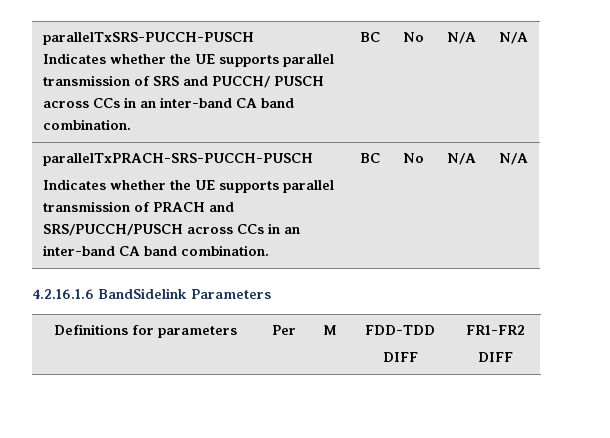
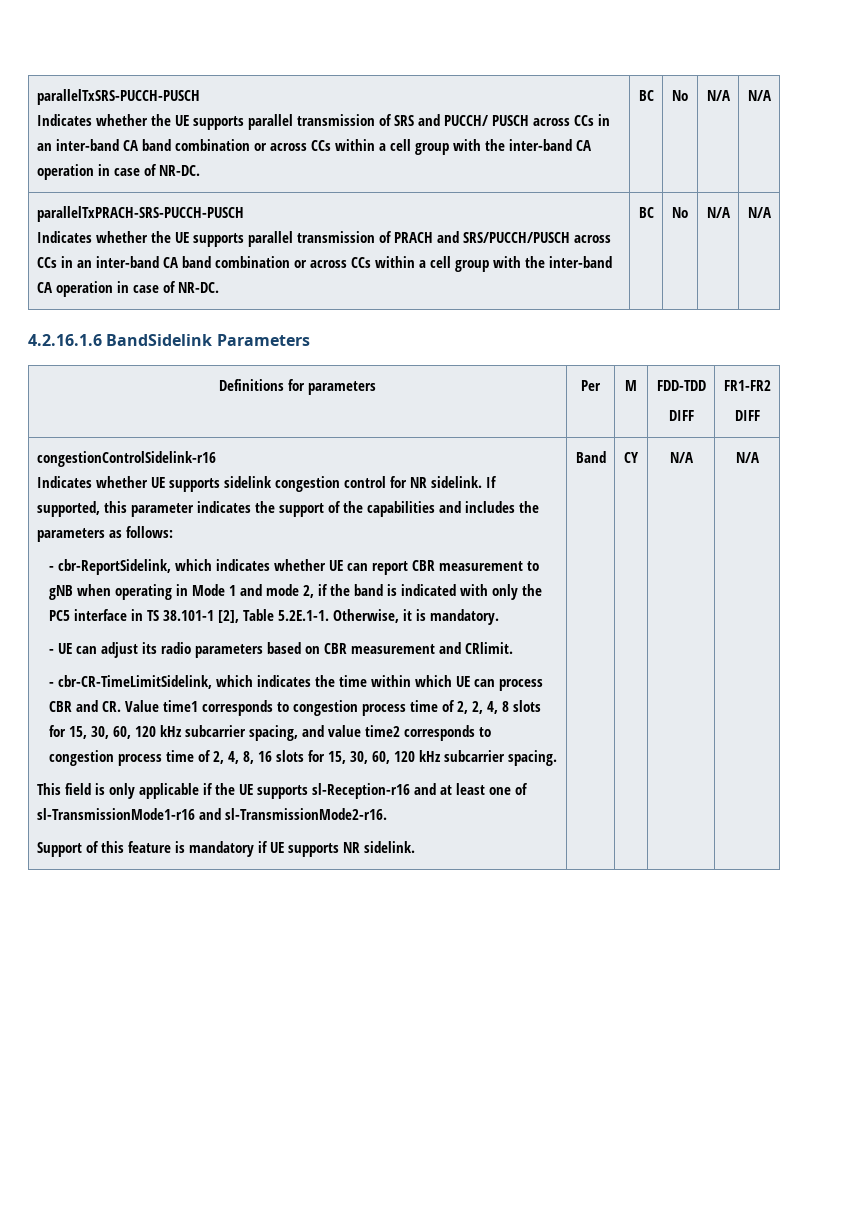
[43,119,132,130] combination. -> [174,139,592,155] [36,164,200,180] combination or across CCs within a cell group with the inter-band CA operation in case of NR-DC.
[181,245,270,256] combination. -> [214,256,612,272] [36,281,219,297] combination or across CCs within a cell group with the inter-band CA operation in case of NR-DC.
(513, 357) none -> [36,451,216,467] [36,476,497,492] [36,501,539,517] [36,526,173,542] [49,559,540,575] [49,584,543,600] [49,609,500,625] [49,642,514,658] [49,675,544,691] [49,700,542,716] [49,725,492,741] [49,750,558,766] [36,783,528,799] [36,808,387,820] [36,841,415,857] [575,451,606,463] [624,452,639,463] [669,452,694,463] [735,452,760,463] // congestionControlSidelink-r16 // Indicates whether UE supports sidelink congestion control for NR sidelink. If supported, this parameter indicates the support of the capabilities and includes the parameters as follows: // - cbr-ReportSidelink, which indicates whether UE can report CBR measurement to gNB when operating in Mode 1 and mode 2, if the band is indicated with only the PC5 interface in TS 38.101-1 [2], Table 5.2E.1-1. Otherwise, it is mandatory. // - UE can adjust its radio parameters based on CBR measurement and CRlimit. // - cbr-CR-TimeLimitSidelink, which indicates the time within which UE can process CBR and CR. Value time1 corresponds to congestion process time of 2, 2, 4, 8 slots for 15, 30, 60, 120 kHz subcarrier spacing, and value time2 corresponds to congestion process time of 2, 4, 8, 16 slots for 15, 30, 60, 120 kHz subcarrier spacing. // This field is only applicable if the UE supports sl-Reception-r16 and at least one of sl-TransmissionMode1-r16 and sl-TransmissionMode2-r16. // Support of this feature is mandatory if UE supports NR sidelink. | Band | CY | N/A | N/A

